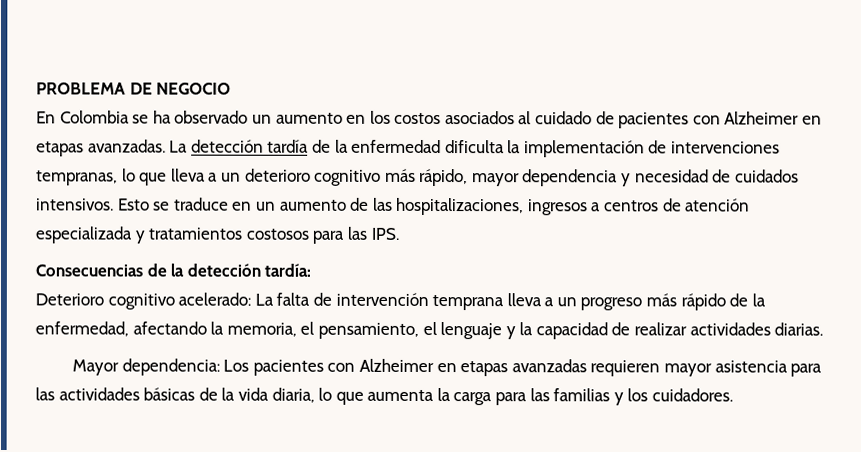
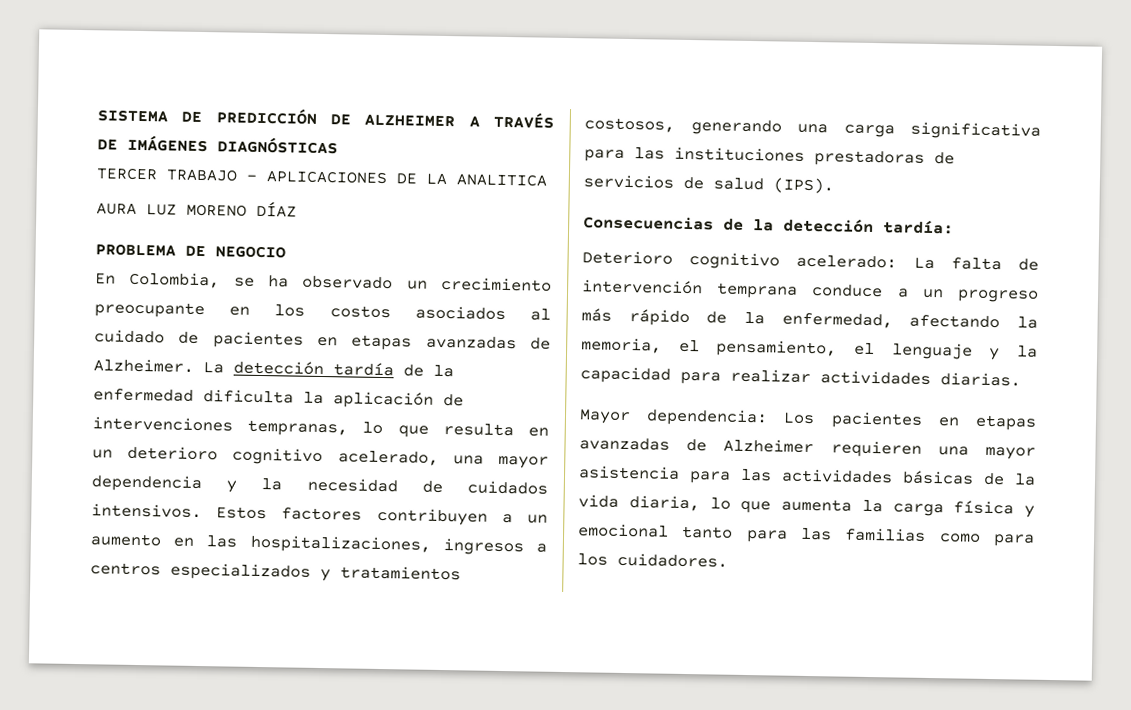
(36, 88) none -> [97,107,554,129] [97,134,338,155] [96,167,547,187] [96,200,297,218] SISTEMA DE PREDICCIÓN DE ALZHEIMER A TRAVÉS DE IMÁGENES DIAGNÓSTICAS // TERCER TRABAJO – APLICACIONES DE LA ANALITICA // AURA LUZ MORENO DÍAZ //
[59,110,130,124] Colombia -> [129,271,221,289] Colombia,
[275,112,343,124] aumento -> [441,276,552,292] [94,301,205,319] crecimiento preocupante
[692,111,823,125] [36,139,166,157] con Alzheimer en etapas avanzadas. -> [317,334,551,351] [93,358,194,373] en etapas avanzadas de Alzheimer.
[523,140,645,158] implementación -> [333,391,434,409] aplicación
[170,168,219,182] lleva a -> [442,422,549,437] resulta en
[384,168,469,187] más rápido, -> [337,450,484,466] acelerado, una
(632, 180) none -> [261,478,283,491] la
[117,197,370,211] Esto se traduce en un aumento de -> [216,506,548,526] [90,533,195,547] Estos factores contribuyen a un aumento en
[662,198,751,212] [35,226,399,244] de atención especializada y tratamientos costosos para las IPS. -> [170,562,461,582] [584,117,1041,140] [584,146,955,167] [583,174,834,194] especializados y tratamientos costosos, generando una carga significativa para las instituciones prestadoras de servicios de salud (IPS).
[506,293,542,307] lleva -> [812,284,884,298] conduce
[611,322,631,336] de -> [680,371,721,385] para
[327,358,661,377] con Alzheimer en etapas avanzadas requieren -> [937,414,1037,431] [579,437,969,458] en etapas avanzadas de Alzheimer requieren una
(493, 399) none -> [953,500,1035,518] [578,523,734,539] física y emocional tanto
[613,392,624,406] y -> [938,533,1035,547] como para

